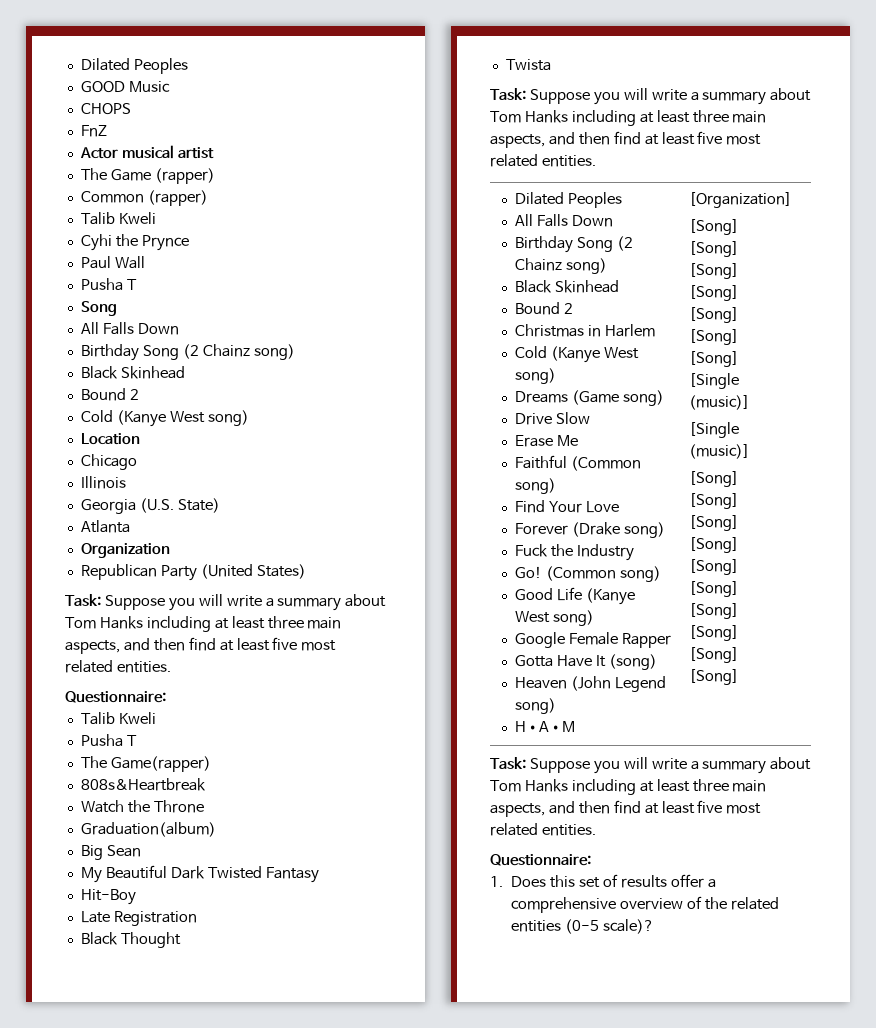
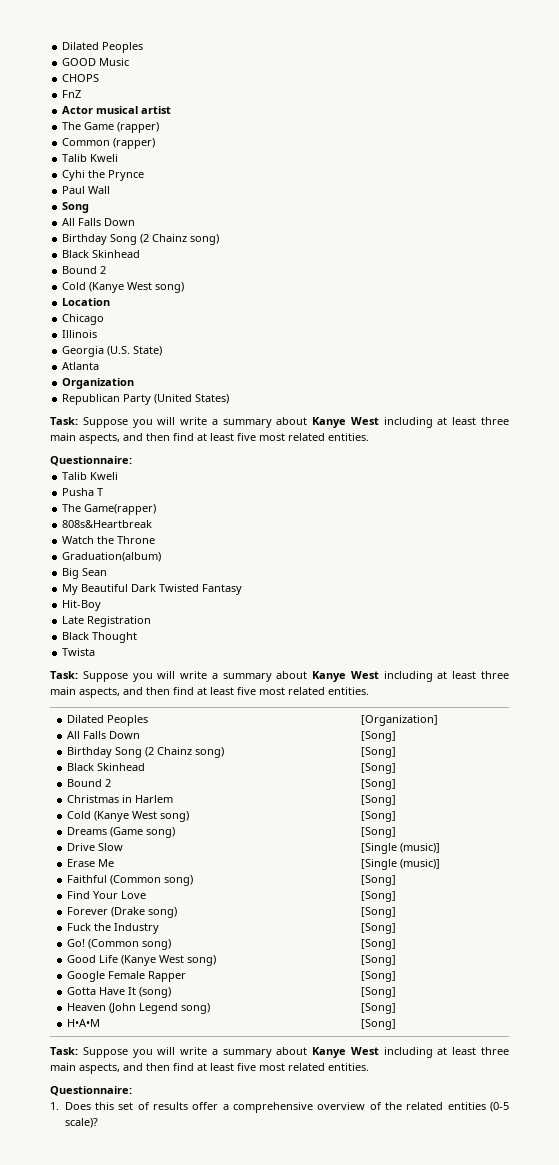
[80,278,137,291] // Pusha T -> (111, 190) none
[65,616,143,629] Tom Hanks -> [312,417,379,428] Kanye West
[490,110,568,123] Tom Hanks -> [312,671,379,682] Kanye West
[490,779,568,792] Tom Hanks -> [312,1047,379,1058] Kanye West

